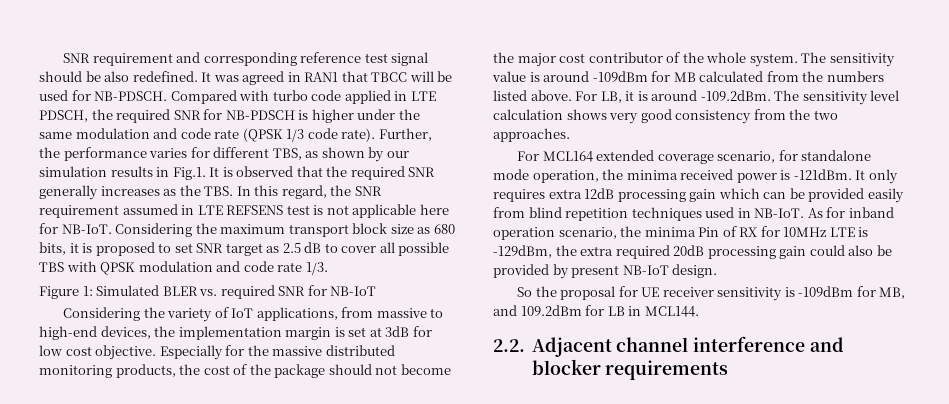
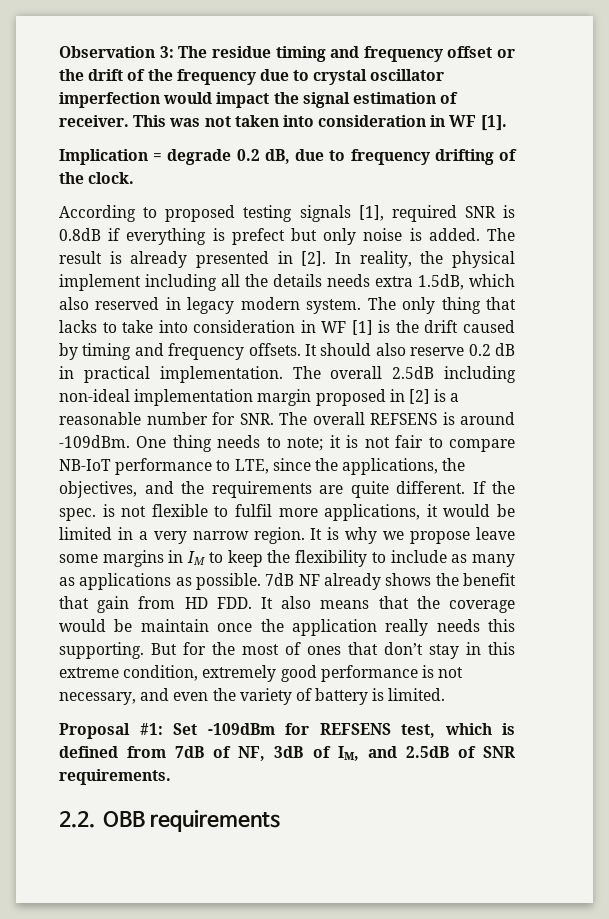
[63,52,429,66] [39,71,453,85] [39,90,436,104] [39,109,420,123] [39,128,432,142] [39,147,409,162] [39,166,436,180] [39,185,382,200] [39,204,449,218] [39,223,455,237] [39,242,450,256] [39,261,328,275] [39,285,377,299] [63,307,444,322] [39,326,432,340] [39,345,395,360] [39,364,451,378] [493,52,895,67] [492,71,884,82] [493,90,900,105] [493,109,838,124] [493,128,570,142] [517,150,872,164] [493,169,898,184] [493,188,904,203] [493,207,894,221] [493,226,869,240] [493,245,892,259] [493,264,718,279] [517,286,906,301] [493,305,699,317] [493,336,844,357] [531,359,601,375] SNR requirement and corresponding reference test signal should be also redefined. It was agreed in RAN1 that TBCC will be used for NB-PDSCH. Compared with turbo code applied in LTE PDSCH, the required SNR for NB-PDSCH is higher under the same modulation and code rate (QPSK 1/3 code rate). Further, the performance varies for different TBS, as shown by our simulation results in Fig.1. It is observed that the required SNR generally increases as the TBS. In this regard, the SNR requirement assumed in LTE REFSENS test is not applicable here for NB-IoT. Considering the maximum transport block size as 680 bits, it is proposed to set SNR target as 2.5 dB to cover all possible TBS with QPSK modulation and code rate 1/3. // Figure 1: Simulated BLER vs. required SNR for NB-IoT // Considering the variety of IoT applications, from massive to high-end devices, the implementation margin is set at 3dB for low cost objective. Especially for the massive distributed monitoring products, the cost of the package should not become the major cost contributor of the whole system. The sensitivity value is around -109dBm for MB calculated from the numbers listed above. For LB, it is around -109.2dBm. The sensitivity level calculation shows very good consistency from the two approaches. // For MCL164 extended coverage scenario, for standalone mode operation, the minima received power is -121dBm. It only requires extra 12dB processing gain which can be provided easily from blind repetition techniques used in NB-IoT. As for inband operation scenario, the minima Pin of RX for 10MHz LTE is -129dBm, the extra required 20dB processing gain could also be provided by present NB-IoT design. // So the proposal for UE receiver sensitivity is -109dBm for MB, and 109.2dBm for LB in MCL144. // 2.2. Adjacent channel interference and blocker -> [59,46,515,62] [59,69,445,85] [59,92,459,108] [59,115,507,131] [59,149,517,165] [59,172,135,184] [59,205,515,222] [59,228,515,245] [59,251,515,268] [59,274,515,291] [59,297,516,314] [59,320,515,335] [59,343,515,360] [59,366,516,383] [59,389,460,406] [59,412,515,425] [59,435,515,452] [59,458,466,475] [59,481,515,498] [59,504,515,521] [59,527,516,544] [59,550,515,567] [59,573,516,590] [59,596,515,613] [59,619,515,636] [59,642,515,659] [59,665,464,682] [59,688,446,705] [59,723,515,739] [59,746,516,761] [59,769,171,785] [59,811,145,828] Observation 3: The residue timing and frequency offset or the drift of the frequency due to crystal oscillator imperfection would impact the signal estimation of receiver. This was not taken into consideration in WF [1]. // Implication = degrade 0.2 dB, due to frequency drifting of the clock. // According to proposed testing signals [1], required SNR is 0.8dB if everything is prefect but only noise is added. The result is already presented in [2]. In reality, the physical implement including all the details needs extra 1.5dB, which also reserved in legacy modern system. The only thing that lacks to take into consideration in WF [1] is the drift caused by timing and frequency offsets. It should also reserve 0.2 dB in practical implementation. The overall 2.5dB including non-ideal implementation margin proposed in [2] is a reasonable number for SNR. The overall REFSENS is around -109dBm. One thing needs to note; it is not fair to compare NB-IoT performance to LTE, since the applications, the objectives, and the requirements are quite different. If the spec. is not flexible to fulfil more applications, it would be limited in a very narrow region. It is why we propose leave some margins in IM to keep the flexibility to include as many as applications as possible. 7dB NF already shows the benefit that gain from HD FDD. It also means that the coverage would be maintain once the application really needs this supporting. But for the most of ones that don’t stay in this extreme condition, extremely good performance is not necessary, and even the variety of battery is limited. // Proposal #1: Set -109dBm for REFSENS test, which is defined from 7dB of NF, 3dB of IM, and 2.5dB of SNR requirements. // 2.2. OBB

